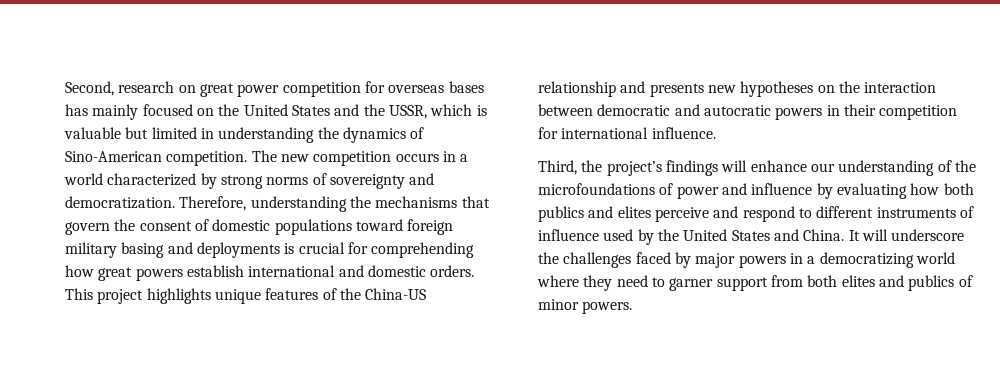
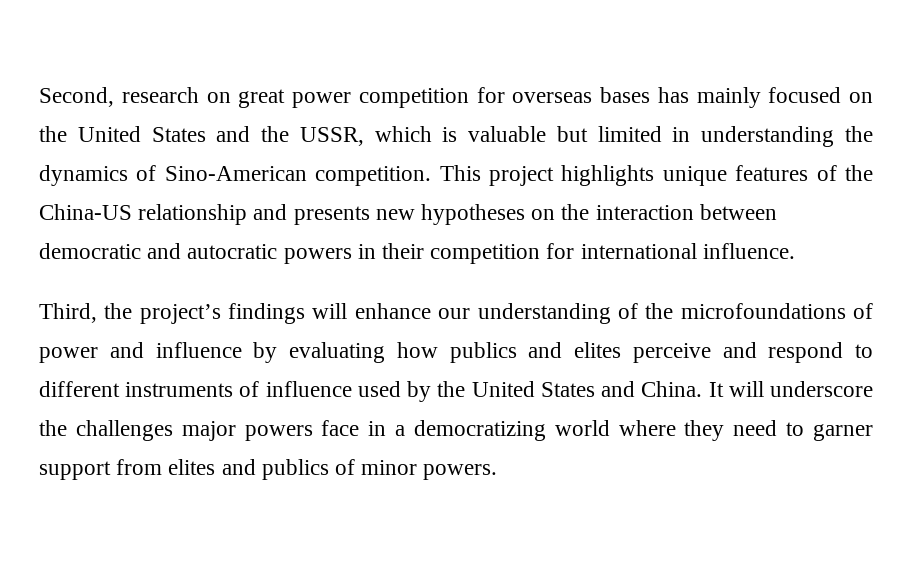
[251,150,469,166] [64,173,435,189] [65,196,490,212] [65,219,454,235] [65,242,475,258] [65,265,475,281] The new competition occurs in a world characterized by strong norms of sovereignty and democratization. Therefore, understanding the mechanisms that govern the consent of domestic populations toward foreign military basing and deployments is crucial for comprehending how great powers establish international and domestic orders. -> (432, 176) none
[943,183,974,195] both -> (438, 350) none
[635,252,691,268] faced by -> (173, 430) none
(786, 261) none -> [321,420,360,436] face
[807,275,838,287] both -> (163, 467) none

